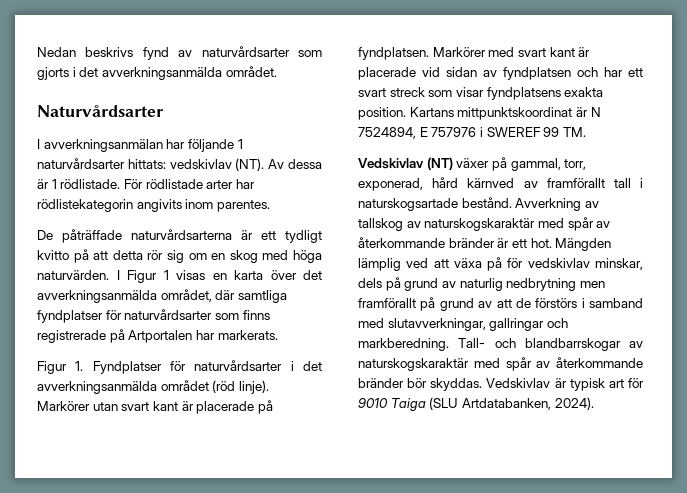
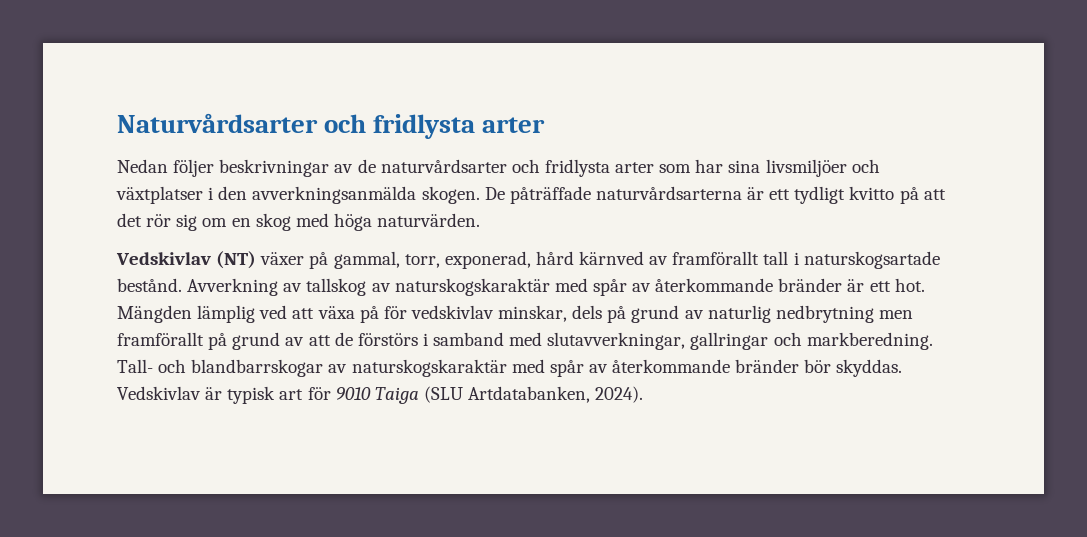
[37,46,322,60] [37,66,277,80] [37,105,164,117] [37,139,243,152] [37,158,322,171] [37,179,255,189] [37,199,270,212] Nedan beskrivs fynd av naturvårdsarter som gjorts i det avverkningsanmälda området. // Naturvårdsarter // I avverkningsanmälan har följande 1 naturvårdsarter hittats: vedskivlav (NT). Av dessa är 1 rödlistade. För rödlistade arter har rödlistekategorin angivits inom parentes. // -> [117,113,546,139] [117,159,880,177] [116,186,480,204] Naturvårdsarter och fridlysta arter // Nedan följer beskrivningar av de naturvårdsarter och fridlysta arter som har sina livsmiljöer och växtplatser i den avverkningsanmälda skogen.
[112,250,143,260] detta -> [117,213,142,227] det
[116,270,322,283] [37,289,287,303] [37,309,270,323] [37,329,278,343] [37,360,322,374] [37,380,269,394] [37,400,273,414] [358,47,591,60] [358,67,643,80] [358,87,604,100] [358,107,601,120] [358,127,586,139] I Figur 1 visas en karta över det avverkningsanmälda området, där samtliga fyndplatser för naturvårdsarter som finns registrerade på Artportalen har markerats. // Figur 1. Fyndplatser för naturvårdsarter i det avverkningsanmälda området (röd linje). Markörer utan svart kant är placerade på fyndplatsen. Markörer med svart kant är placerade vid sidan av fyndplatsen och har ett svart streck som visar fyndplatsens exakta position. Kartans mittpunktskoordinat är N 7524894, E 757976 i SWEREF 99 TM. -> (481, 220) none

